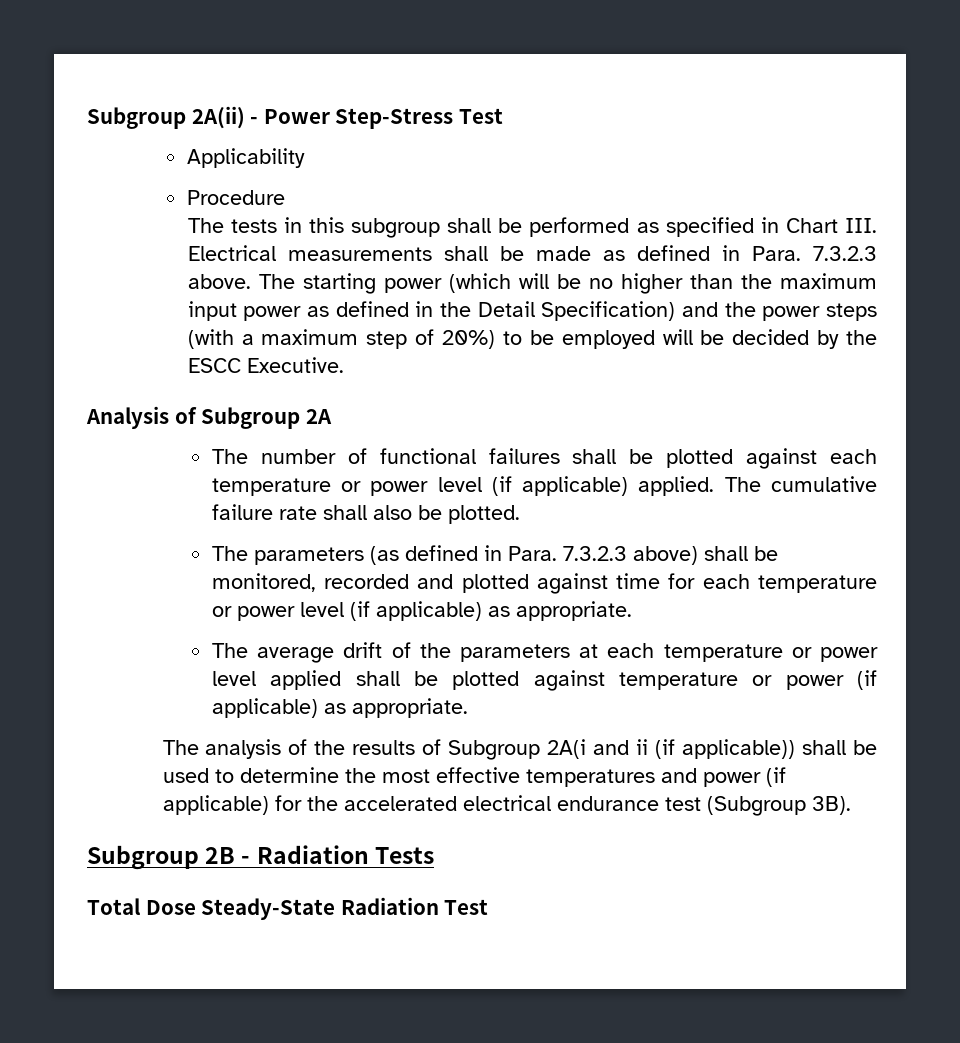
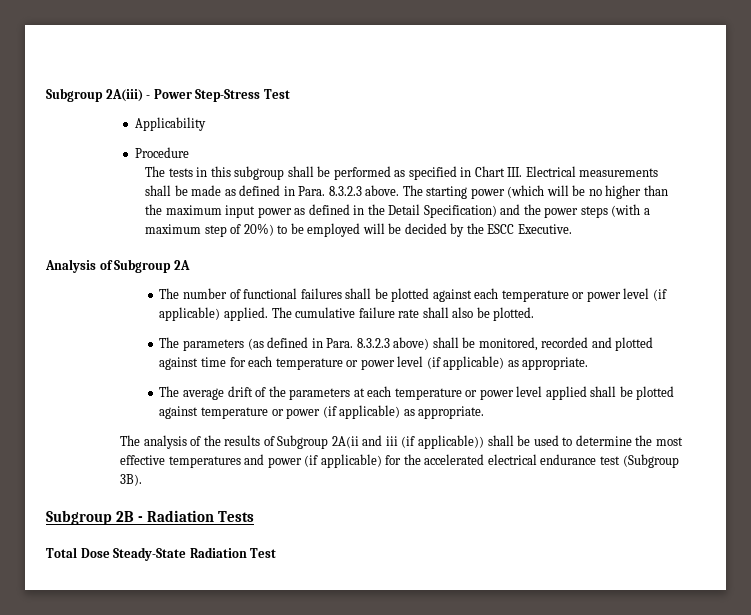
[87,106,245,129] Subgroup 2A(ii) -> [46,88,143,102] Subgroup 2A(iii)
[813,246,878,261] 7.3.2.3 -> [328,186,362,196] 8.3.2.3
[562,546,627,561] 7.3.2.3 -> [356,338,390,348] 8.3.2.3
[547,739,649,759] 2A(i and ii -> [331,435,398,448] 2A(ii and iii

